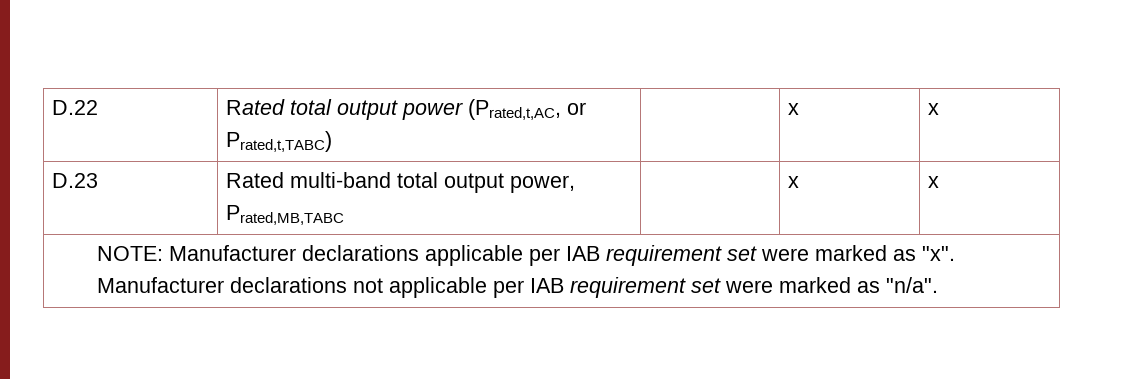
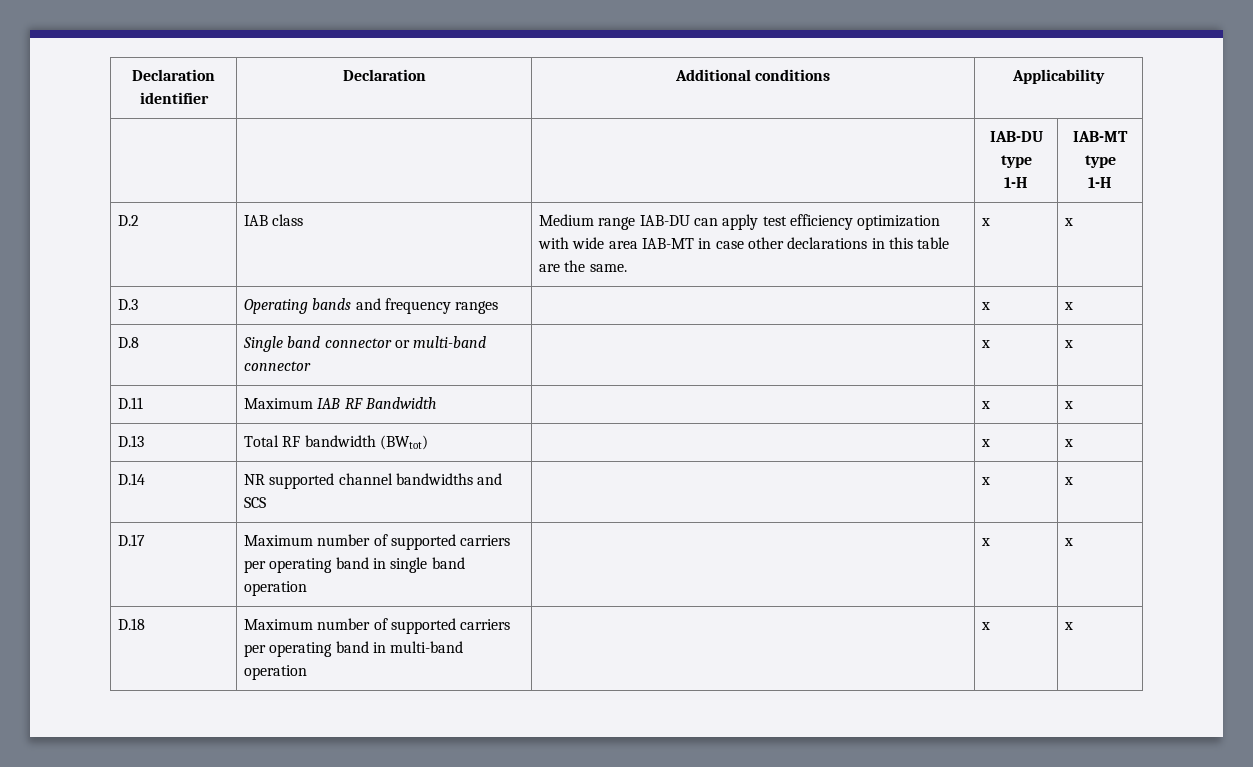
[52,100,99,115] [226,99,587,120] [226,131,333,152] [788,103,800,115] [928,103,940,115] [52,173,99,188] [226,172,576,193] [226,205,345,225] [788,176,800,188] [928,176,940,188] [97,245,956,266] [97,277,939,298] D.22 | Rated total output power (Prated,t,AC, or Prated,t,TABC) | | x | x // D.23 | Rated multi-band total output power, Prated,MB,TABC | | x | x // NOTE: Manufacturer declarations applicable per IAB requirement set were marked as "x". Manufacturer declarations not applicable per IAB requirement set were marked as "n/a". -> [132,69,215,81] [139,92,209,104] [342,69,426,81] [674,69,831,81] [1012,69,1105,84] [989,131,1043,142] [1000,155,1032,168] [1004,177,1028,188] [1073,131,1128,142] [1084,155,1116,168] [1088,177,1112,188] [118,215,140,226] [244,214,304,226] [539,214,941,230] [538,237,950,249] [539,260,627,272] [981,218,991,226] [1064,218,1074,226] [118,299,139,310] [244,298,499,314] [981,302,991,310] [1064,302,1074,310] [118,337,140,348] [243,336,487,352] [244,361,312,371] [981,340,991,348] [1064,340,1074,348] [118,397,144,409] [244,397,437,409] [981,401,991,409] [1064,401,1074,409] [118,435,145,447] [244,435,429,450] [981,439,991,447] [1064,439,1074,447] [118,473,146,485] [244,473,503,489] [244,497,267,508] [981,477,991,485] [1064,477,1074,485] [118,534,146,546] [244,534,511,550] [244,557,465,573] [244,581,308,596] [981,538,991,546] [1064,538,1074,546] [118,618,146,630] [244,618,511,634] [244,641,464,657] [244,665,308,680] [981,622,991,630] [1064,622,1074,630] Declaration identifier | Declaration | Additional conditions | Applicability // | | | IAB-DU type // 1-H | IAB-MT type // 1-H // D.2 | IAB class | Medium range IAB-DU can apply test efficiency optimization with wide area IAB-MT in case other declarations in this table are the same. | x | x // D.3 | Operating bands and frequency ranges | | x | x // D.8 | Single band connector or multi-band connector | | x | x // D.11 | Maximum IAB RF Bandwidth | | x | x // D.13 | Total RF bandwidth (BWtot) | | x | x // D.14 | NR supported channel bandwidths and SCS | | x | x // D.17 | Maximum number of supported carriers per operating band in single band operation | | x | x // D.18 | Maximum number of supported carriers per operating band in multi-band operation | | x | x

